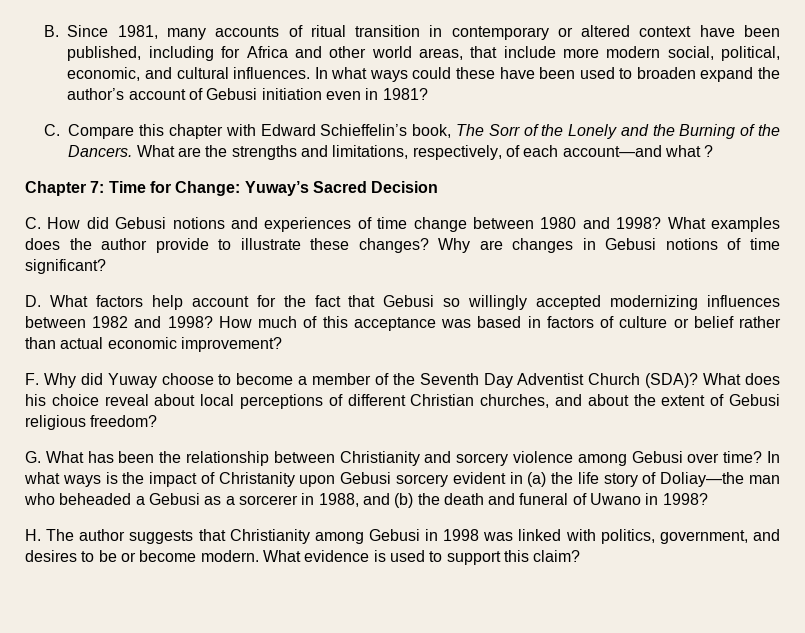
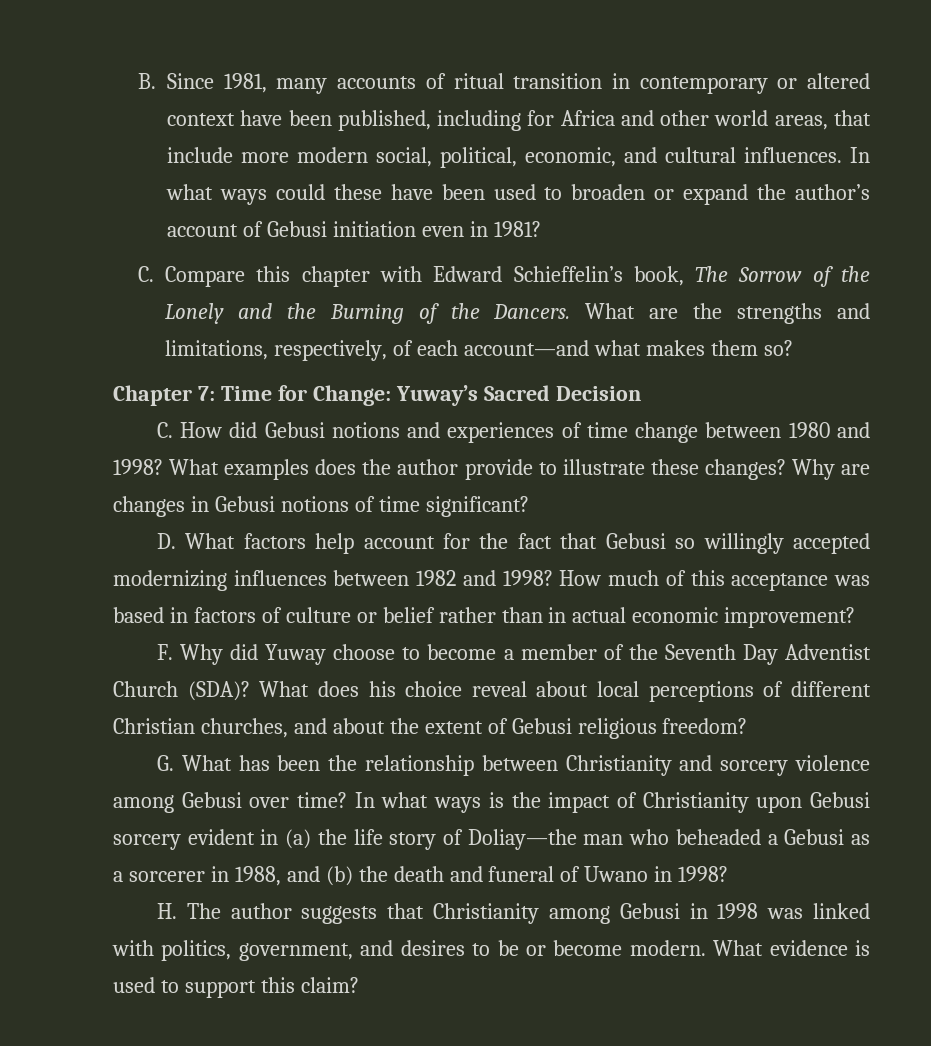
(696, 73) none -> [654,189,675,200] or
[488,124,520,136] Sorr -> [738,267,803,282] Sorrow
[704,145,714,157] ? -> [645,340,793,356] makes them so?
(56, 343) none -> [548,607,567,623] in
[218,472,295,487] Christanity -> [642,792,749,813] Christianity

